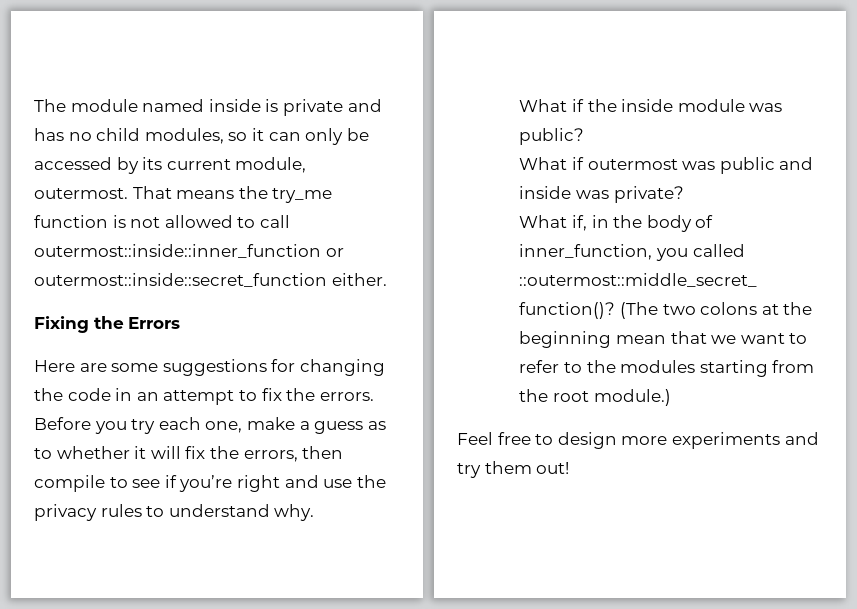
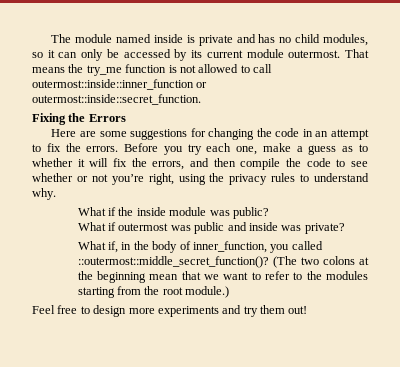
[235,157,307,173] module, -> [246,49,284,58] module
[34,273,387,287] outermost::inside::secret_function either. -> [32,94,201,105] outermost::inside::secret_function.
(298, 456) none -> [190,158,209,167] and
[109,475,353,492] to see if you’re right and use -> [286,158,369,167] [32,173,206,185] the code to see whether or not you’re right, using

